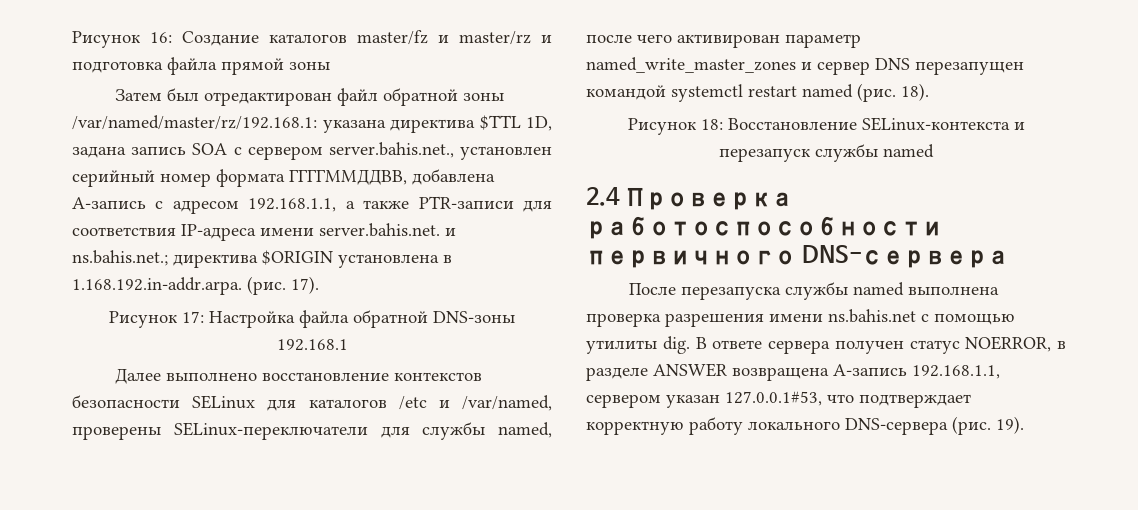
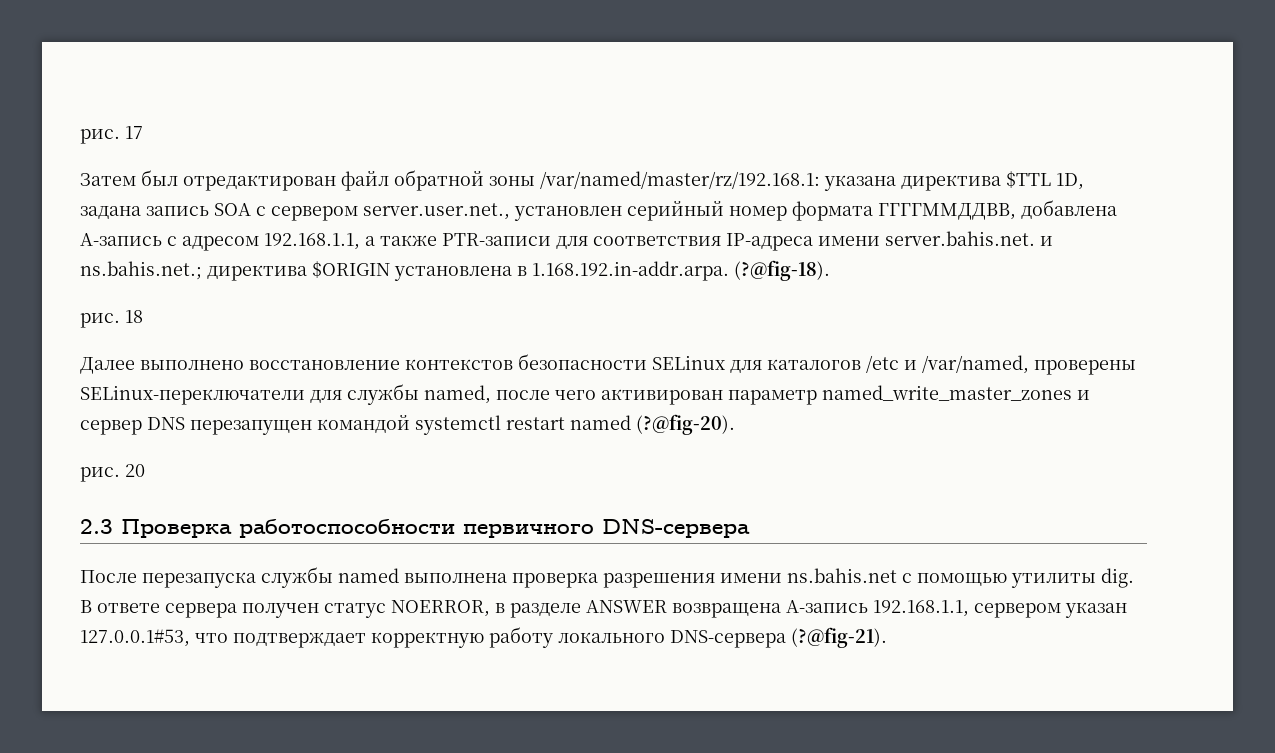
[72,30,552,48] [72,57,330,75] Рисунок 16: Создание каталогов master/fz и master/rz и подготовка файла прямой зоны -> [80,126,143,144] рис. 17
[328,142,454,158] server.bahis.net., -> [363,203,510,220] server.user.net.,
[247,276,319,295] [109,310,515,328] [276,339,348,351] (рис. 17). // Рисунок 17: Настройка файла обратной DNS-зоны 192.168.1 -> [734,260,830,281] [80,310,143,328] (?@fig-18). // рис. 18
[857,83,929,102] [627,117,1025,135] [719,144,934,162] [586,187,620,206] (рис. 18). // Рисунок 18: Восстановление SELinux-контекста и перезапуск службы named // 2.4 -> [636,414,735,435] [80,464,145,482] [80,519,113,534] (?@fig-20). // рис. 20 // 2.3
[952,416,1024,435] (рис. 19). -> [791,627,887,648] (?@fig-21).

